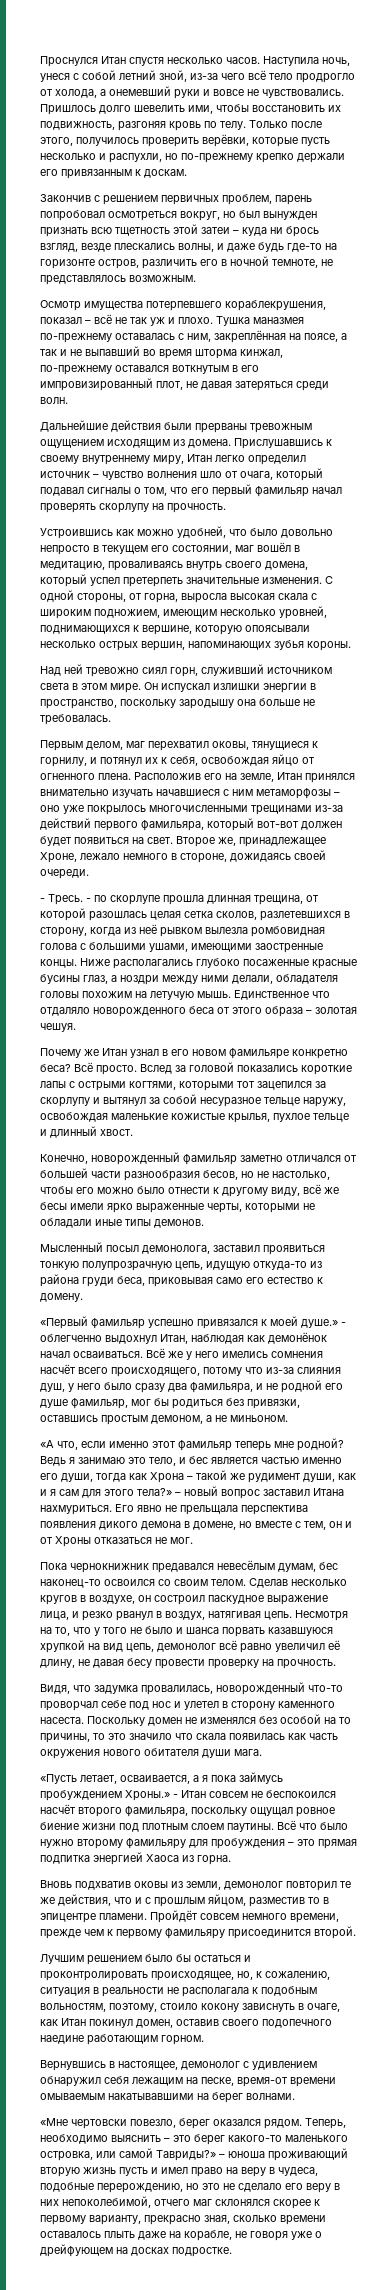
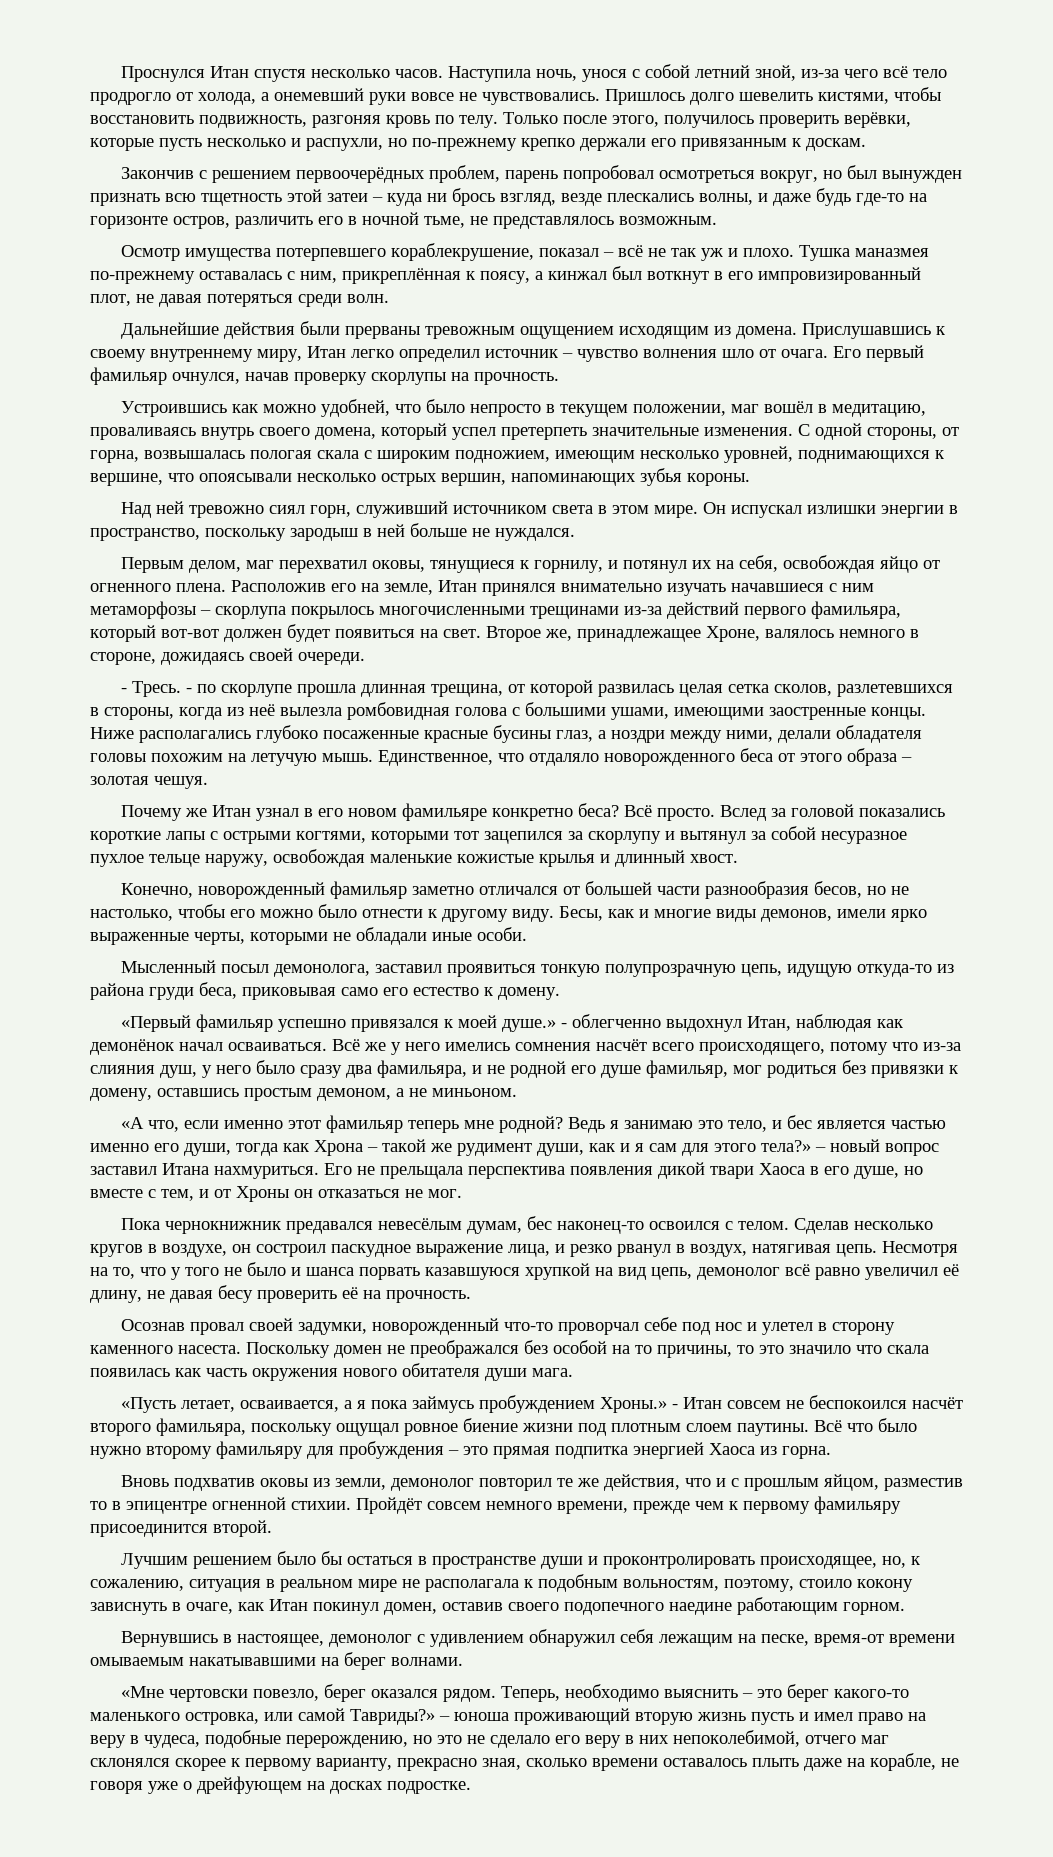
[40,73,70,82] унеся -> [581,69,627,82] унося
[203,89,210,96] и -> (406, 98) none
[188,105,213,114] ими, -> [818,92,889,104] кистями,
[328,105,341,112] их -> (194, 119) none
[161,195,219,205] первичных -> [295,167,425,183] первоочерёдных
[272,259,318,268] темноте, -> [424,216,465,228] тьме,
[225,300,326,311] кораблекрушения, -> [390,243,534,261] кораблекрушение,
[214,330,347,343] [40,346,283,359] [40,365,229,375] закреплённая на поясе, а так и не выпавший во время шторма кинжал, по-прежнему оставался воткнутым -> [342,266,709,284] прикреплённая к поясу, а кинжал был воткнут
[235,381,293,391] затеряться -> [207,294,293,307] потеряться
[240,468,323,481] [40,484,342,497] [40,503,149,513] очага, который подавал сигналы о том, что его первый фамильяр начал проверять скорлупу -> [781,345,924,362] [90,367,446,385] очага. Его первый фамильяр очнулся, начав проверку скорлупы
[281,529,333,538] довольно -> (465, 406) none
[151,545,232,554] его состоянии, -> [632,404,726,416] положении,
[181,593,275,603] выросла высокая -> [144,450,312,459] возвышалась пологая
[195,625,242,635] которую -> [168,473,194,482] что
[179,699,256,709] зародышу она -> [290,524,405,541] зародыш в ней
[40,714,111,725] требовалась. -> [495,528,575,541] нуждался.
[161,757,167,764] к -> [715,560,734,569] на
[40,805,84,814] оно уже -> [215,606,286,619] скорлупа
[80,853,120,860] лежало -> [765,629,834,638] валялось
[89,911,147,921] разошлась -> [597,684,674,697] развилась
[40,927,87,937] сторону, -> [104,707,174,720] стороны,
[160,927,202,937] рывком -> (275, 710) none
[201,975,273,984] ними делали, -> [726,730,831,743] ними, делали
[234,990,309,1000] Единственное -> [378,750,493,766] Единственное,
(261, 1102) none -> [90,854,144,867] пухлое
[228,1113,349,1123] крылья, пухлое тельце -> [539,854,595,867] крылья
[271,1184,339,1196] [40,1202,67,1210] виду, всё же бесы -> [512,906,832,922] виду. Бесы, как и многие виды демонов,
[125,1219,204,1228] типы демонов. -> [477,927,527,941] особи.
[154,1398,169,1406] бы -> (762, 1069) none
[247,1399,300,1409] привязки, -> [871,1065,958,1078] [90,1088,152,1101] привязки к домену,
[137,1505,162,1512] явно -> (352, 1169) none
[99,1521,236,1530] дикого демона в домене, -> [658,1162,899,1179] дикой твари Хаоса в его душе,
[329,1521,342,1528] он -> (194, 1195) none
(91, 1541) none -> [294,1189,313,1198] он
[158,1579,208,1586] со своим -> [724,1221,733,1230] с
[155,1659,336,1669] [40,1684,213,1695] провести проверку на прочность. // Видя, что задумка провалилась, -> [257,1287,471,1303] [120,1318,367,1335] проверить её на прочность. // Осознав провал своей задумки,
[200,1717,256,1724] изменялся -> [410,1340,519,1358] преображался
[99,1913,147,1920] пламени. -> [212,1497,351,1510] огненной стихии.
(241, 1958) none -> [417,1556,583,1569] в пространстве души
[102,1987,164,1997] реальности -> [280,1579,397,1592] реальном мире

